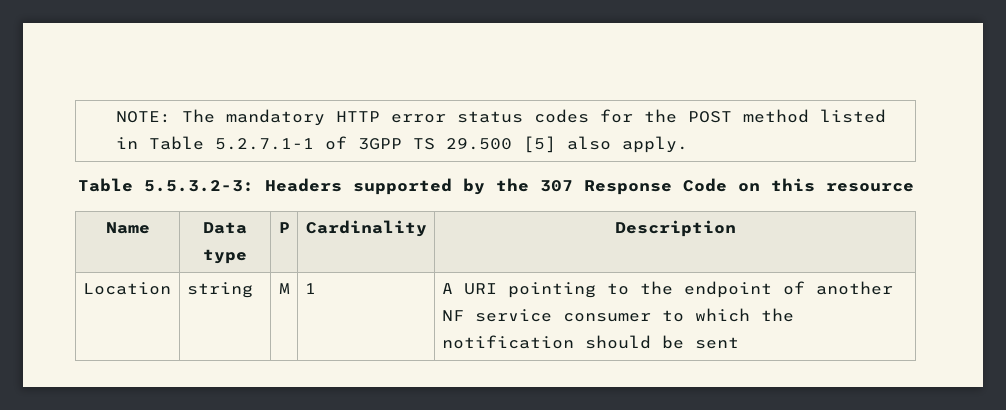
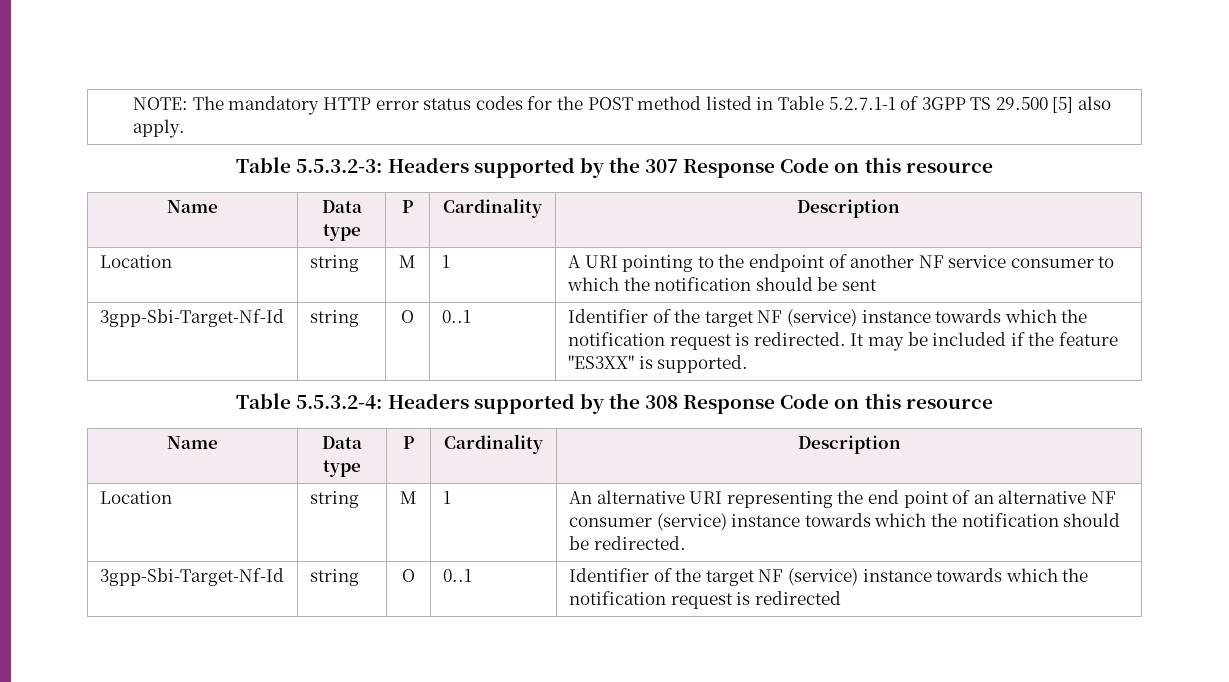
(739, 343) none -> [99,309,284,327] [309,310,359,327] [401,310,414,323] [441,310,471,323] [567,309,1088,327] [567,332,1118,351] [567,355,749,373] [236,393,993,414] [167,436,218,449] [322,436,362,449] [323,460,361,477] [403,436,414,449] [444,434,543,454] [797,435,901,454] [99,491,172,504] [309,491,359,508] [400,491,417,504] [442,491,451,504] [568,490,1116,508] [568,513,1121,531] [568,536,686,550] [99,568,284,586] [309,569,359,586] [402,569,415,582] [442,569,472,582] [568,568,1089,586] [568,591,841,609] // 3gpp-Sbi-Target-Nf-Id | string | O | 0..1 | Identifier of the target NF (service) instance towards which the notification request is redirected. It may be included if the feature "ES3XX" is supported. // Table 5.5.3.2-4: Headers supported by the 308 Response Code on this resource // Name | Data type | P | Cardinality | Description // Location | string | M | 1 | An alternative URI representing the end point of an alternative NF consumer (service) instance towards which the notification should be redirected. // 3gpp-Sbi-Target-Nf-Id | string | O | 0..1 | Identifier of the target NF (service) instance towards which the notification request is redirected

